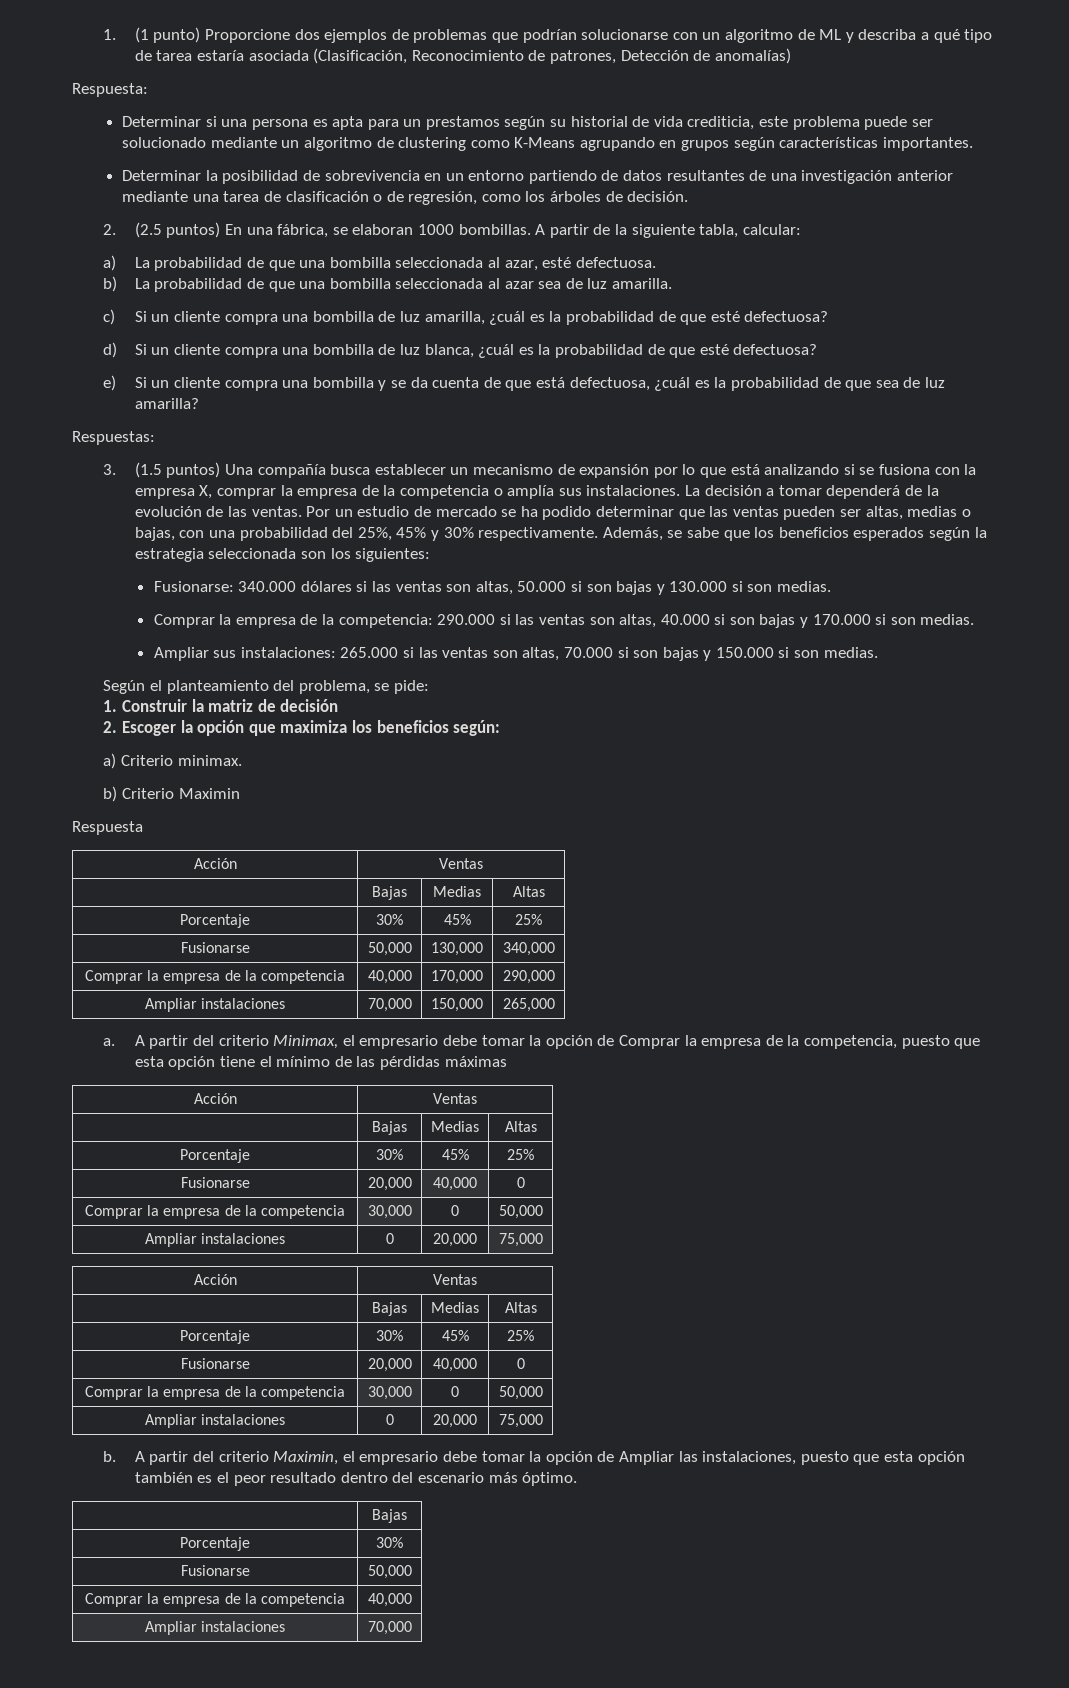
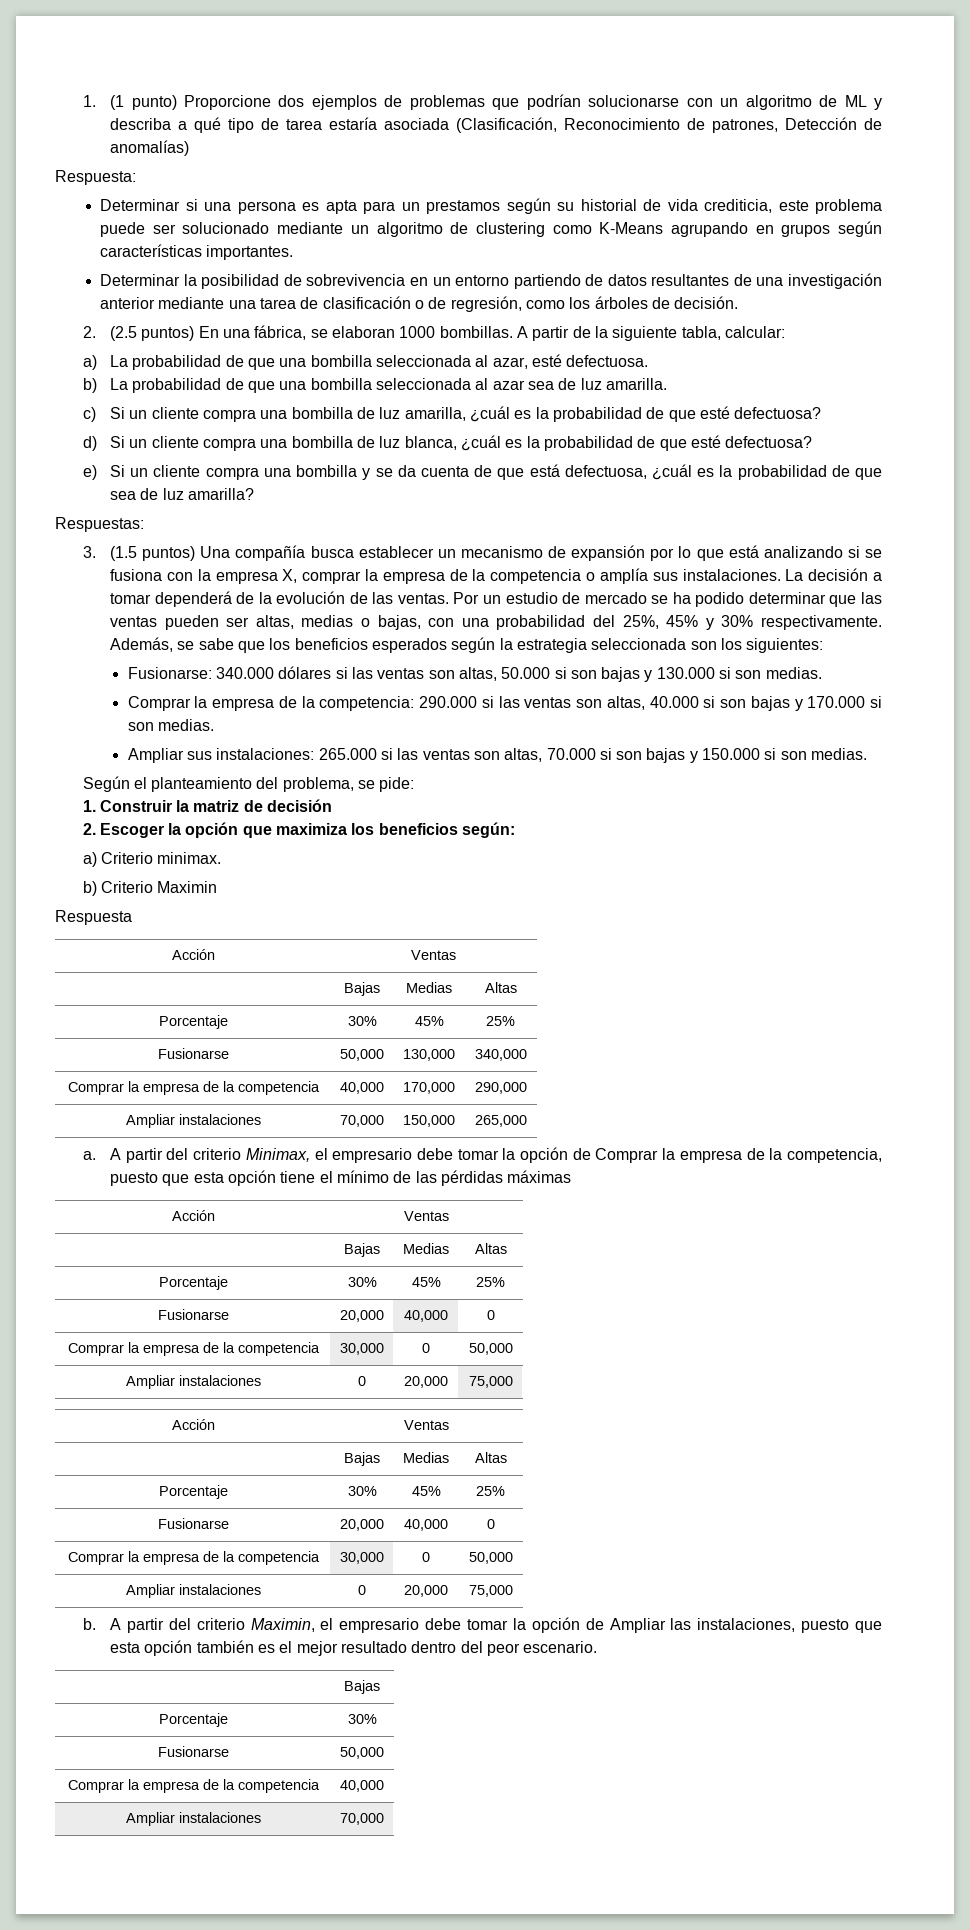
[233,1475,266,1486] peor -> [296,1641,338,1656] mejor
[418,1472,578,1486] escenario más óptimo. -> [486,1641,598,1656] peor escenario.

